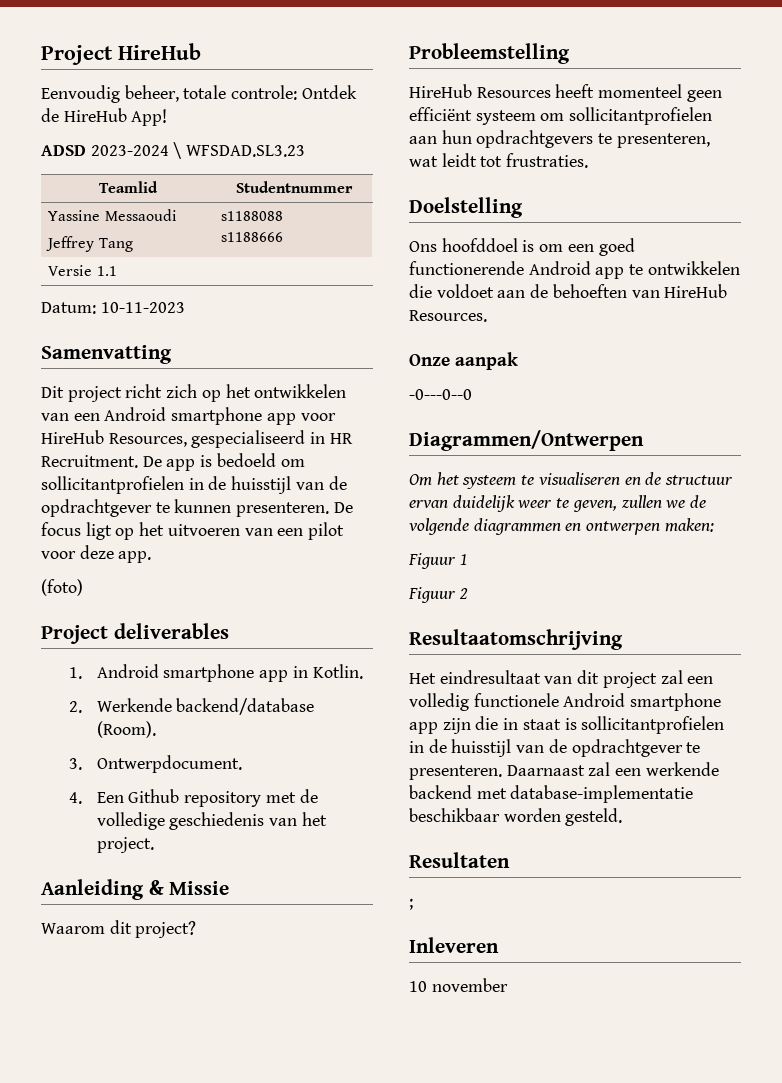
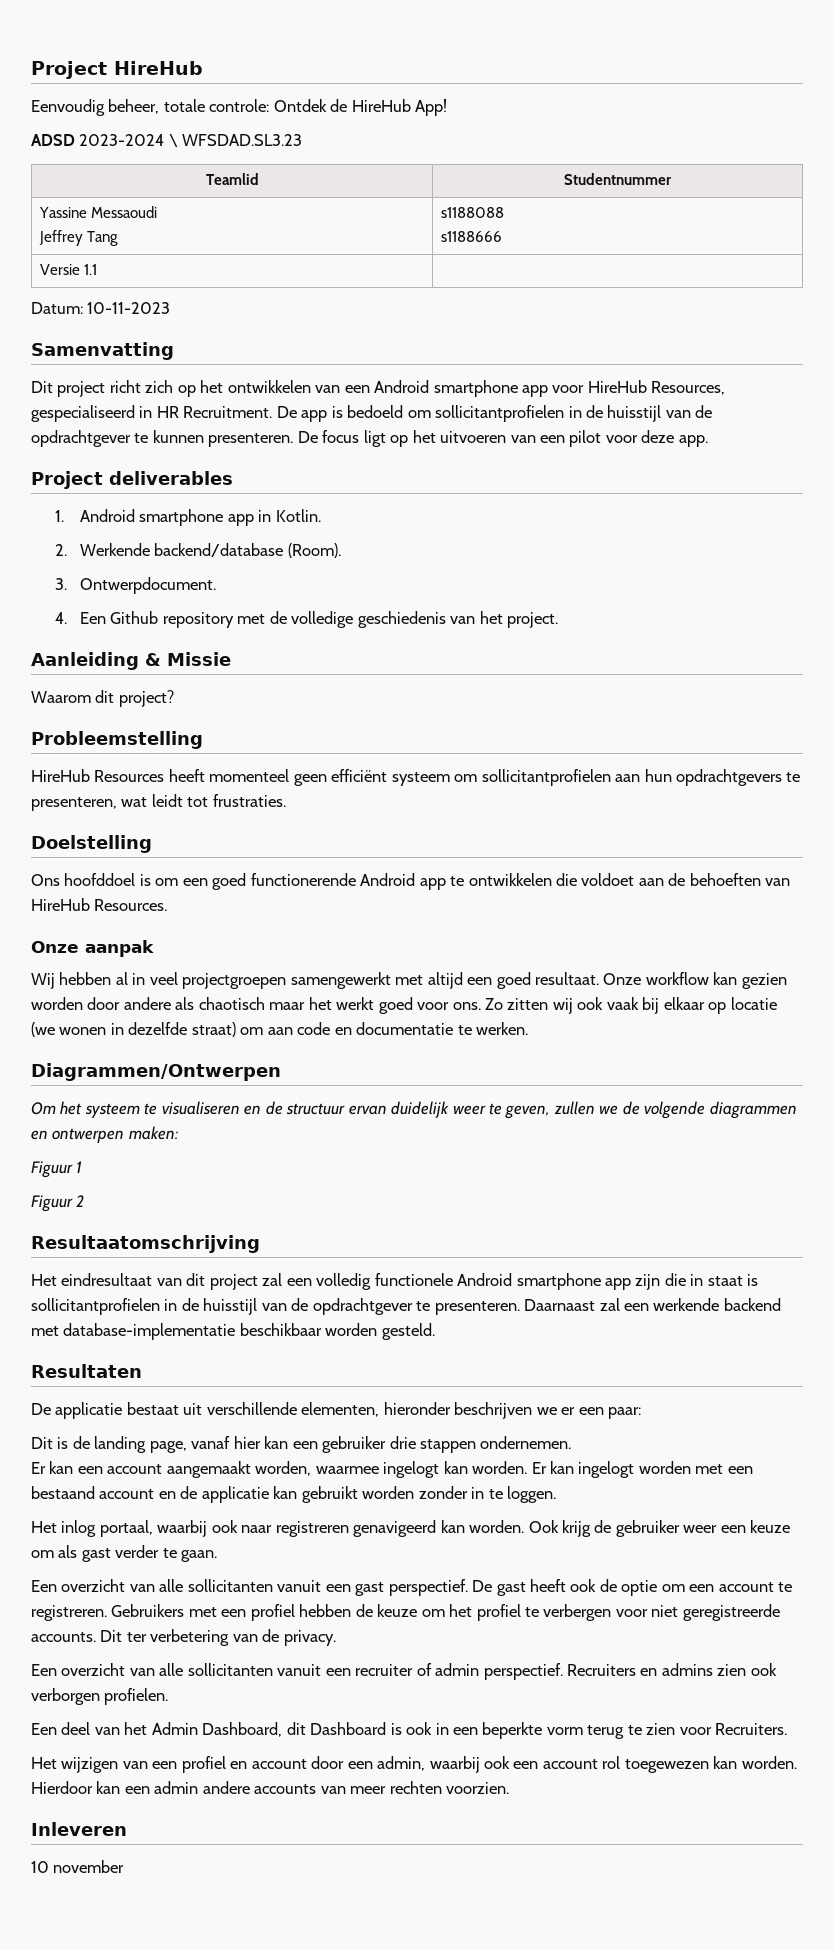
[41,579,83,596] // (foto) -> (708, 441) none
[409,389,472,400] -0---0--0 -> [31,972,787,989] [31,997,777,1014] [31,1022,529,1037] Wij hebben al in veel projectgroepen samengewerkt met altijd een goed resultaat. Onze workflow kan gezien worden door andere als chaotisch maar het werkt goed voor ons. Zo zitten wij ook vaak bij elkaar op locatie (we wonen in dezelfde straat) om aan code en documentatie te werken.
[409,898,413,910] ; -> [31,1402,642,1419] [31,1436,572,1453] [31,1461,753,1478] [31,1486,557,1503] [31,1520,791,1537] [31,1545,218,1562] [31,1579,793,1596] [31,1604,780,1621] [31,1629,336,1646] [31,1663,777,1680] [31,1688,169,1705] [31,1722,788,1739] [31,1756,797,1773] [31,1781,510,1794] De applicatie bestaat uit verschillende elementen, hieronder beschrijven we er een paar: // Dit is de landing page, vanaf hier kan een gebruiker drie stappen ondernemen. // Er kan een account aangemaakt worden, waarmee ingelogt kan worden. Er kan ingelogt worden met een bestaand account en de applicatie kan gebruikt worden zonder in te loggen. // Het inlog portaal, waarbij ook naar registreren genavigeerd kan worden. Ook krijg de gebruiker weer een keuze om als gast verder te gaan. // Een overzicht van alle sollicitanten vanuit een gast perspectief. De gast heeft ook de optie om een account te registreren. Gebruikers met een profiel hebben de keuze om het profiel te verbergen voor niet geregistreerde accounts. Dit ter verbetering van de privacy. // Een overzicht van alle sollicitanten vanuit een recruiter of admin perspectief. Recruiters en admins zien ook verborgen profielen. // Een deel van het Admin Dashboard, dit Dashboard is ook in een beperkte vorm terug te zien voor Recruiters. // Het wijzigen van een profiel en account door een admin, waarbij ook een account rol toegewezen kan worden. Hierdoor kan een admin andere accounts van meer rechten voorzien.

